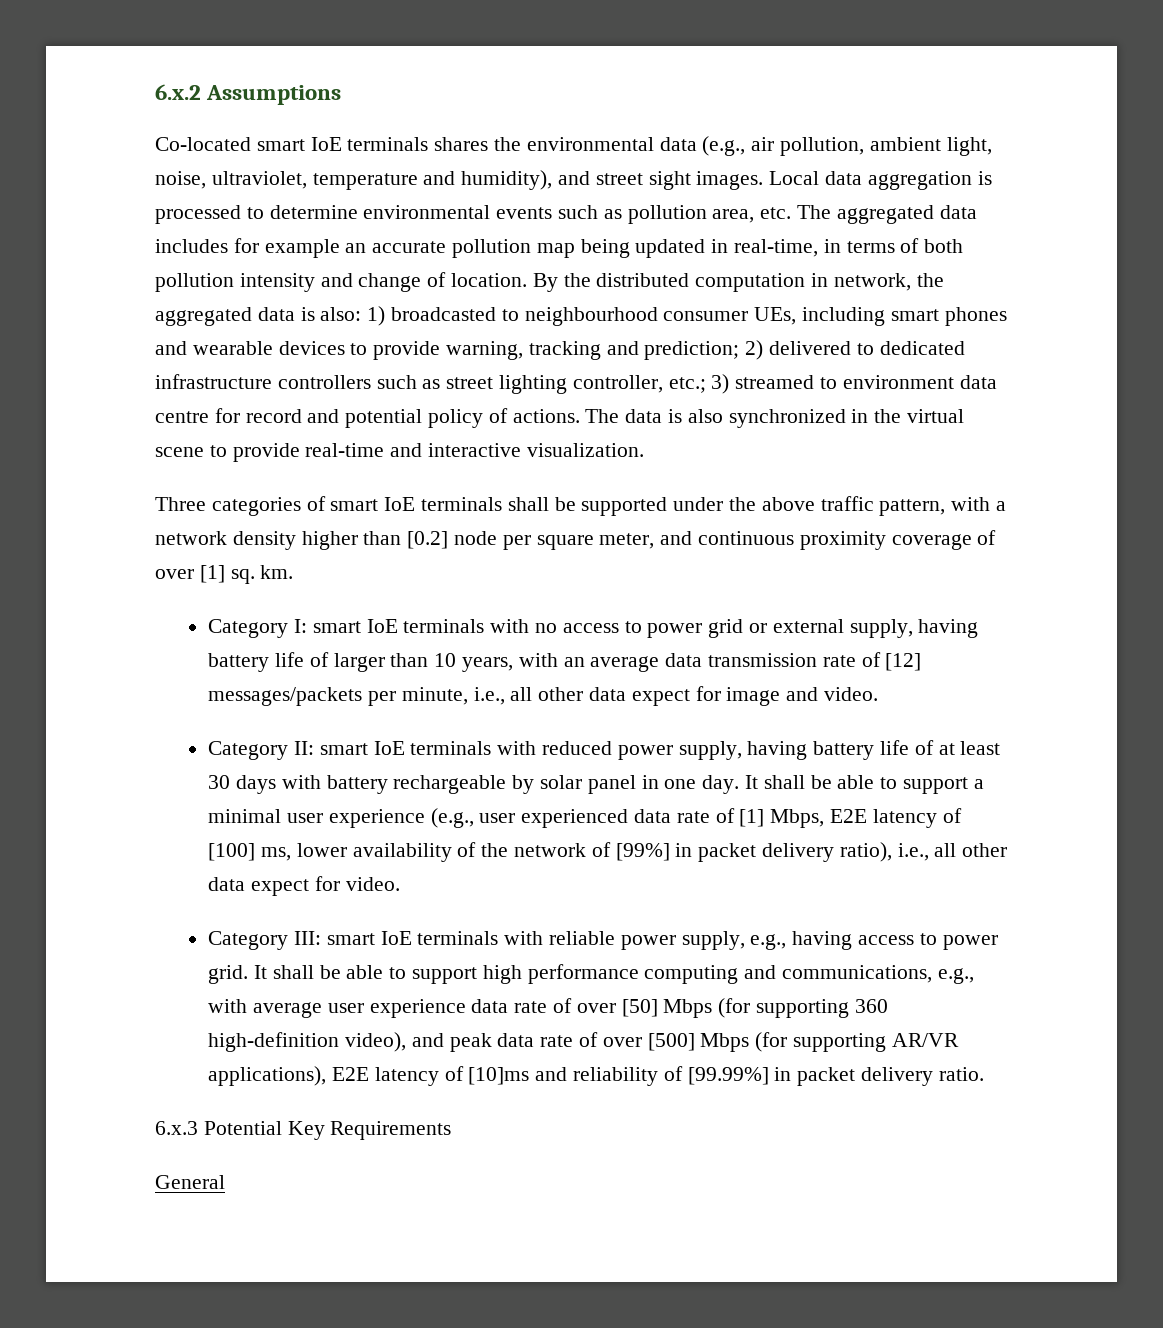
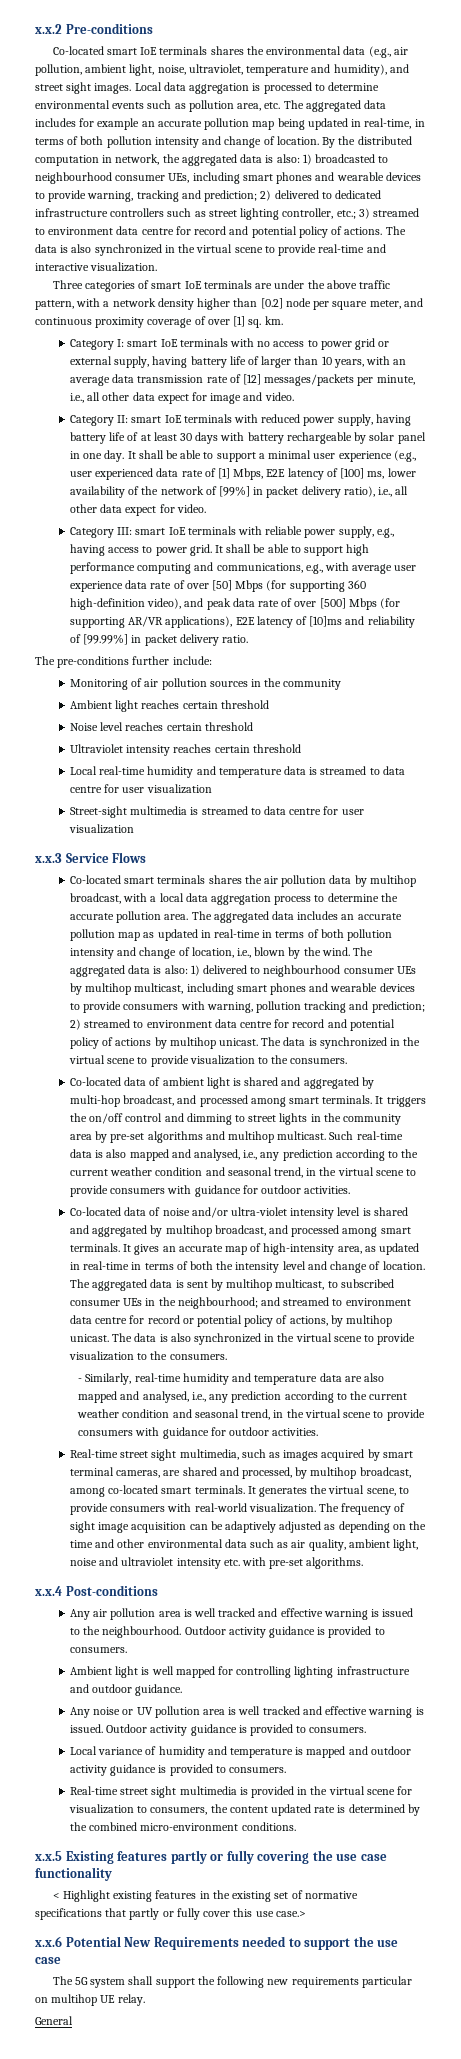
[155,84,342,105] 6.x.2 Assumptions -> [35,23,153,34] x.x.2 Pre-conditions
[507,497,668,516] shall be supported -> [255,283,273,289] are
[155,1121,452,1140] 6.x.3 Potential Key Requirements -> [35,656,212,668] [69,678,342,690] [69,700,269,712] [69,722,253,731] [69,744,301,756] [69,766,405,778] [69,784,212,794] [69,806,364,818] [68,824,134,834] [35,852,147,863] [69,875,416,887] [69,893,398,905] [69,911,402,923] [69,929,393,941] [69,947,374,959] [69,965,416,977] [69,983,415,995] [69,1001,425,1013] [69,1019,395,1031] [69,1037,421,1049] [68,1055,348,1067] [69,1077,374,1089] [69,1095,426,1107] [69,1113,402,1125] [69,1131,403,1143] [69,1149,419,1161] [69,1167,417,1178] [69,1185,351,1197] [69,1207,408,1219] [69,1225,411,1237] [69,1243,420,1255] [69,1261,425,1273] [69,1279,394,1291] [69,1297,411,1309] [69,1315,393,1327] [69,1333,416,1345] [68,1351,227,1361] [78,1373,385,1385] [78,1391,408,1403] [77,1409,425,1421] [78,1427,319,1439] [69,1449,413,1461] [69,1467,411,1479] [69,1485,409,1497] [69,1503,406,1515] [69,1521,427,1533] [69,1539,419,1551] [69,1557,364,1569] [35,1585,158,1596] [69,1608,414,1620] [69,1626,385,1638] [69,1647,127,1653] [69,1666,410,1678] [69,1684,183,1696] [69,1706,424,1718] [69,1724,367,1736] [69,1746,411,1758] [69,1764,286,1776] [69,1786,413,1798] [68,1804,420,1816] [69,1822,296,1831] [35,1850,387,1864] [35,1867,112,1881] [52,1890,358,1902] [35,1908,306,1920] [35,1936,399,1950] [35,1957,61,1964] [52,1976,412,1988] [35,1994,145,2006] The pre-conditions further include: // Monitoring of air pollution sources in the community // Ambient light reaches certain threshold // Noise level reaches certain threshold // Ultraviolet intensity reaches certain threshold // Local real-time humidity and temperature data is streamed to data centre for user visualization // Street-sight multimedia is streamed to data centre for user visualization // x.x.3 Service Flows // Co-located smart terminals shares the air pollution data by multihop broadcast, with a local data aggregation process to determine the accurate pollution area. The aggregated data includes an accurate pollution map as updated in real-time in terms of both pollution intensity and change of location, i.e., blown by the wind. The aggregated data is also: 1) delivered to neighbourhood consumer UEs by multihop multicast, including smart phones and wearable devices to provide consumers with warning, pollution tracking and prediction; 2) streamed to environment data centre for record and potential policy of actions by multihop unicast. The data is synchronized in the virtual scene to provide visualization to the consumers. // Co-located data of ambient light is shared and aggregated by multi-hop broadcast, and processed among smart terminals. It triggers the on/off control and dimming to street lights in the community area by pre-set algorithms and multihop multicast. Such real-time data is also mapped and analysed, i.e., any prediction according to the current weather condition and seasonal trend, in the virtual scene to provide consumers with guidance for outdoor activities. // Co-located data of noise and/or ultra-violet intensity level is shared and aggregated by multihop broadcast, and processed among smart terminals. It gives an accurate map of high-intensity area, as updated in real-time in terms of both the intensity level and change of location. The aggregated data is sent by multihop multicast, to subscribed consumer UEs in the neighbourhood; and streamed to environment data centre for record or potential policy of actions, by multihop unicast. The data is also synchronized in the virtual scene to provide visualization to the consumers. // - Similarly, real-time humidity and temperature data are also mapped and analysed, i.e., any prediction according to the current weather condition and seasonal trend, in the virtual scene to provide consumers with guidance for outdoor activities. // Real-time street sight multimedia, such as images acquired by smart terminal cameras, are shared and processed, by multihop broadcast, among co-located smart terminals. It generates the virtual scene, to provide consumers with real-world visualization. The frequency of sight image acquisition can be adaptively adjusted as depending on the time and other environmental data such as air quality, ambient light, noise and ultraviolet intensity etc. with pre-set algorithms. // x.x.4 Post-conditions // Any air pollution area is well tracked and effective warning is issued to the neighbourhood. Outdoor activity guidance is provided to consumers. // Ambient light is well mapped for controlling lighting infrastructure and outdoor guidance. // Any noise or UV pollution area is well tracked and effective warning is issued. Outdoor activity guidance is provided to consumers. // Local variance of humidity and temperature is mapped and outdoor activity guidance is provided to consumers. // Real-time street sight multimedia is provided in the virtual scene for visualization to consumers, the content updated rate is determined by the combined micro-environment conditions. // x.x.5 Existing features partly or fully covering the use case functionality // < Highlight existing features in the existing set of normative specifications that partly or fully cover this use case.> // x.x.6 Potential New Requirements needed to support the use case // The 5G system shall support the following new requirements particular on multihop UE relay.

